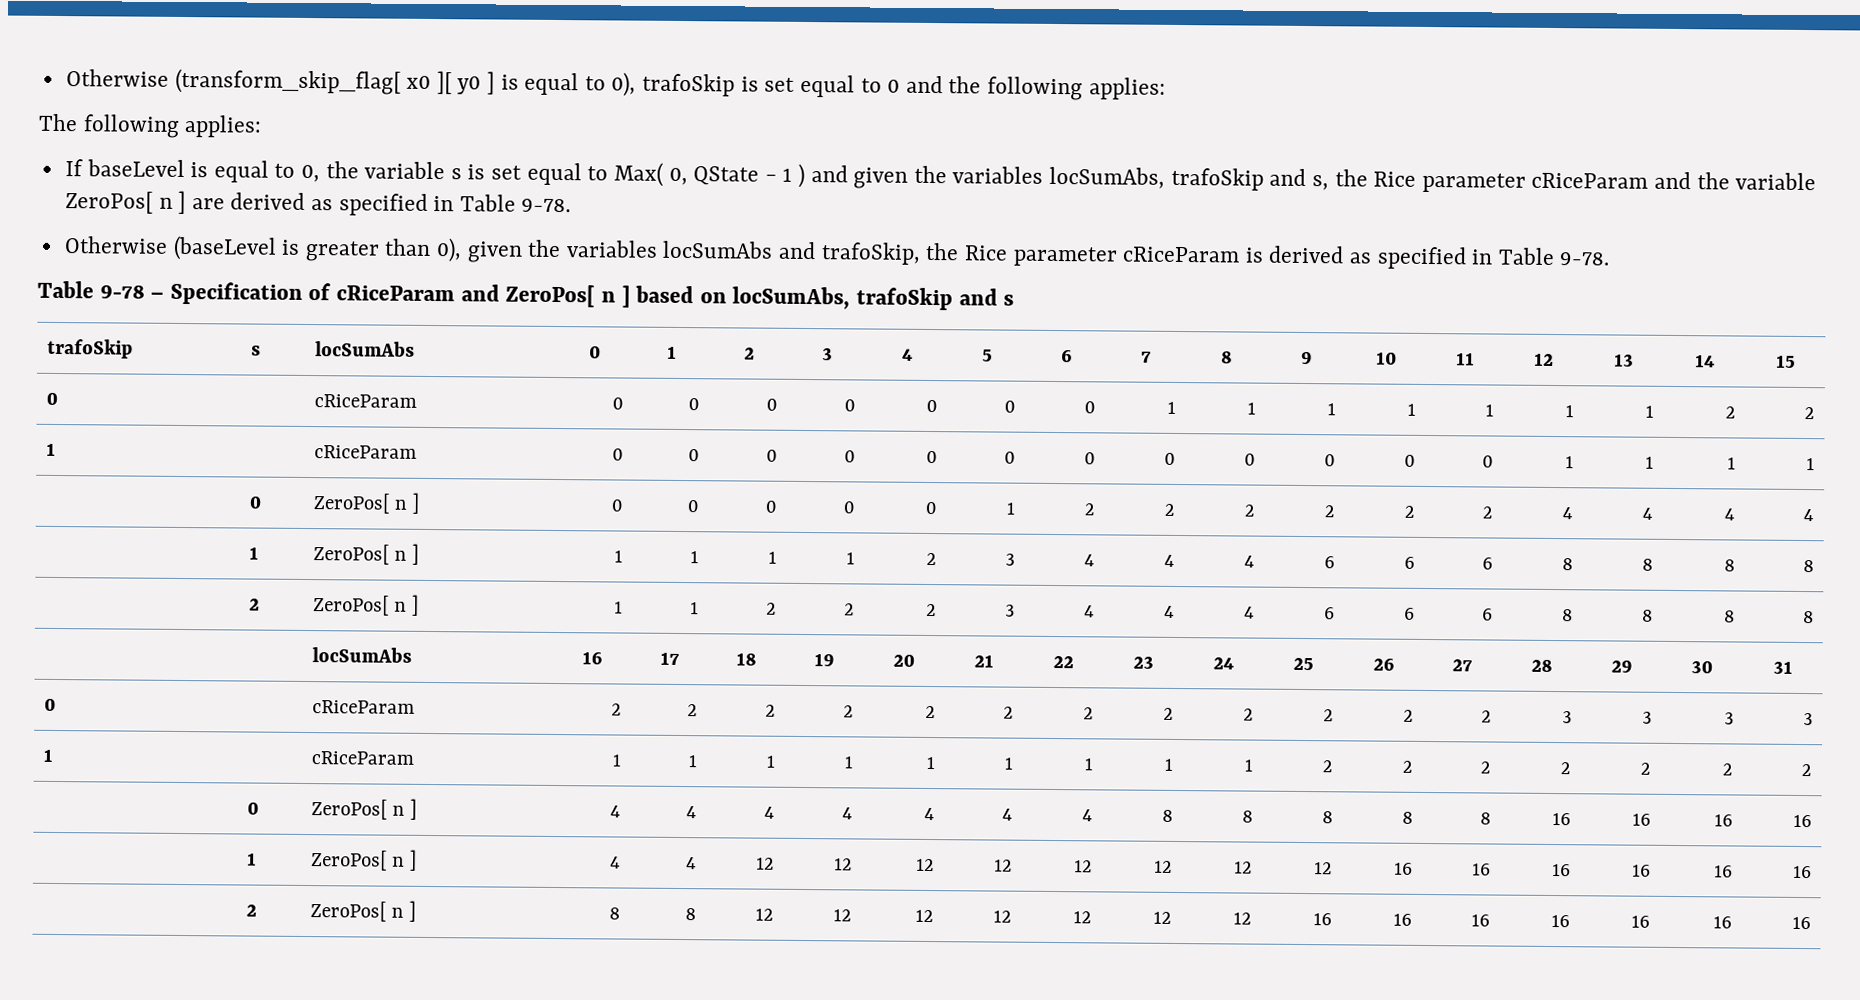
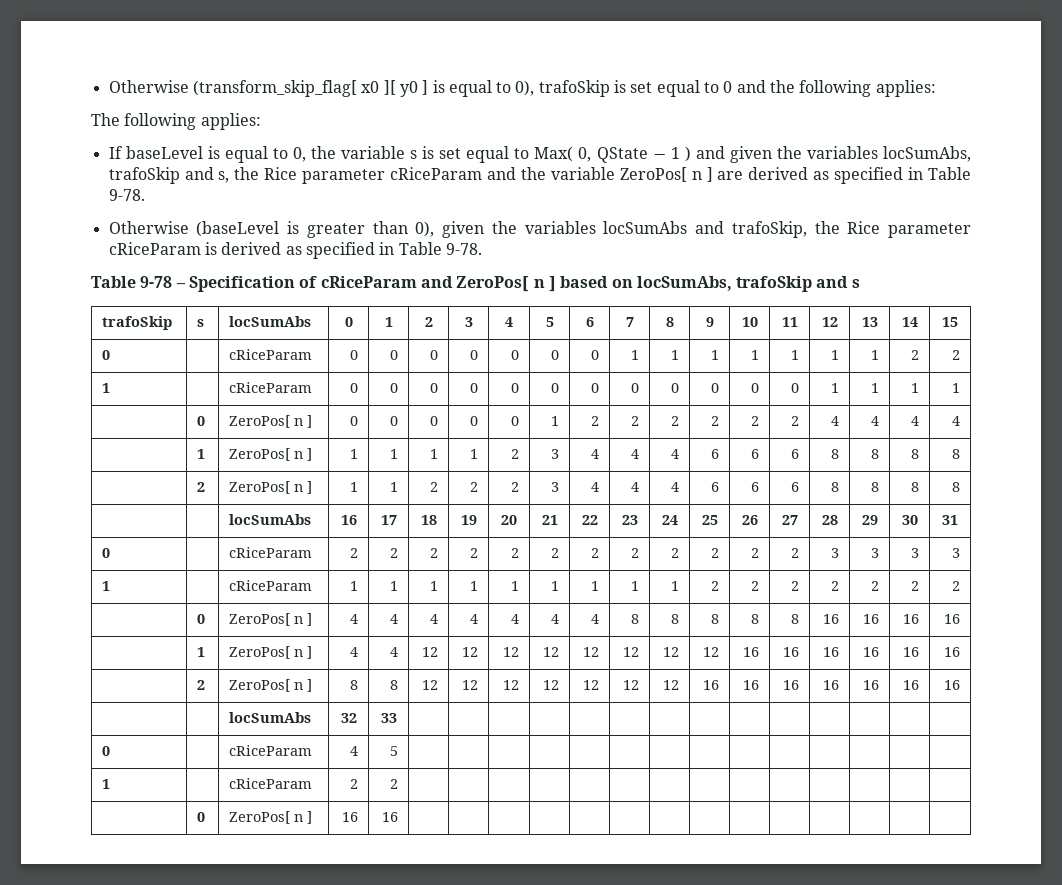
(1811, 923) none -> [229,712,312,723] [340,713,357,723] [380,713,397,723] [102,746,111,756] [229,745,313,756] [349,746,358,756] [389,746,398,756] [102,779,111,789] [229,778,313,789] [349,779,358,789] [389,779,398,789] [197,812,206,822] [229,811,313,824] [341,812,358,822] [381,812,398,822] // | | locSumAbs | 32 | 33 | | | | | | | | | | | | | | // 0 | | cRiceParam | 4 | 5 | | | | | | | | | | | | | | // 1 | | cRiceParam | 2 | 2 | | | | | | | | | | | | | | // | 0 | ZeroPos[ n ] | 16 | 16 | | | | | | | | | | | | | |

